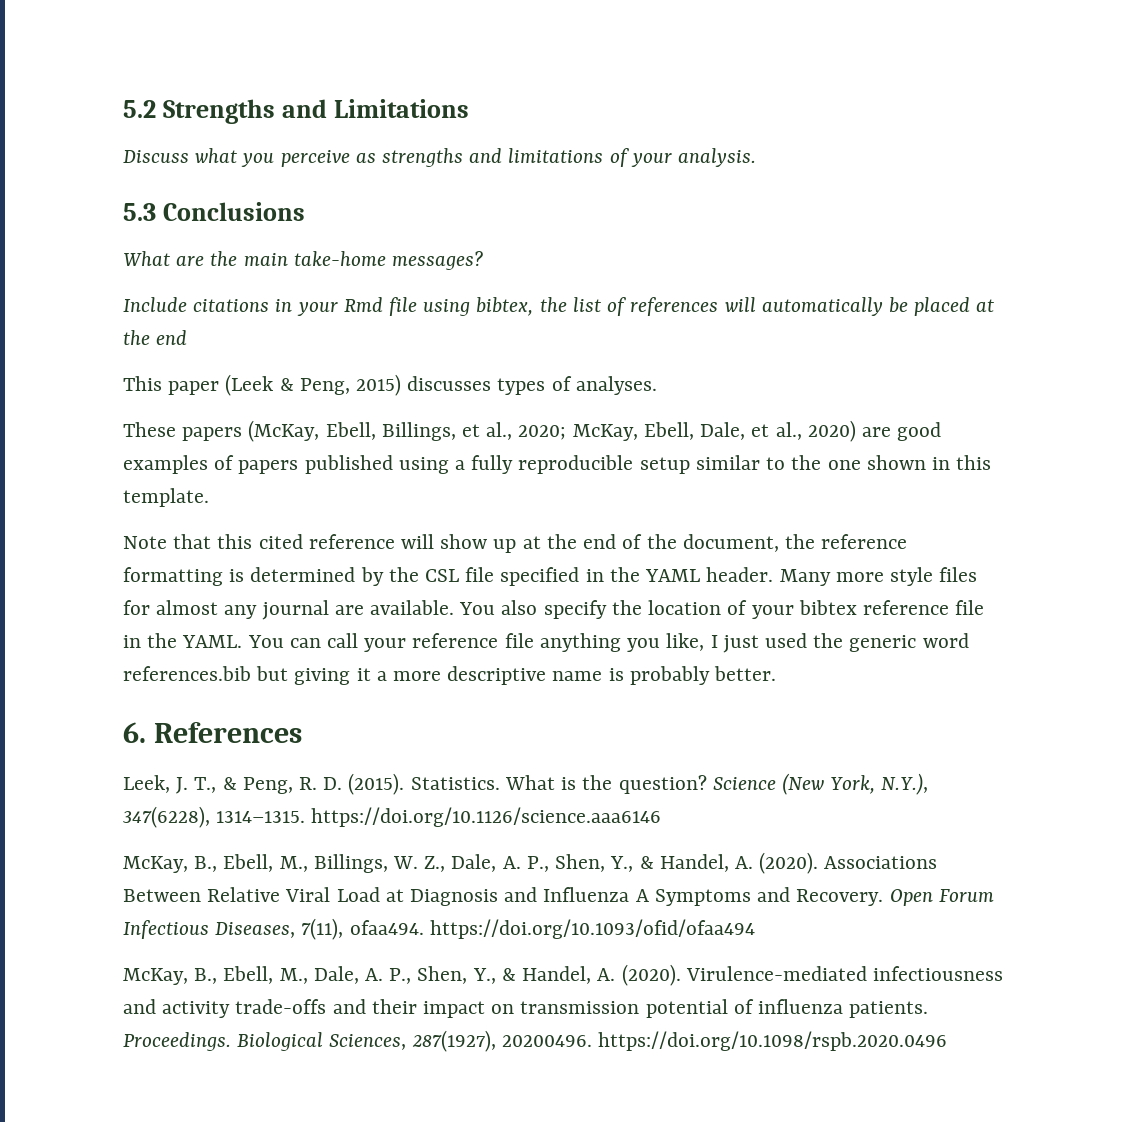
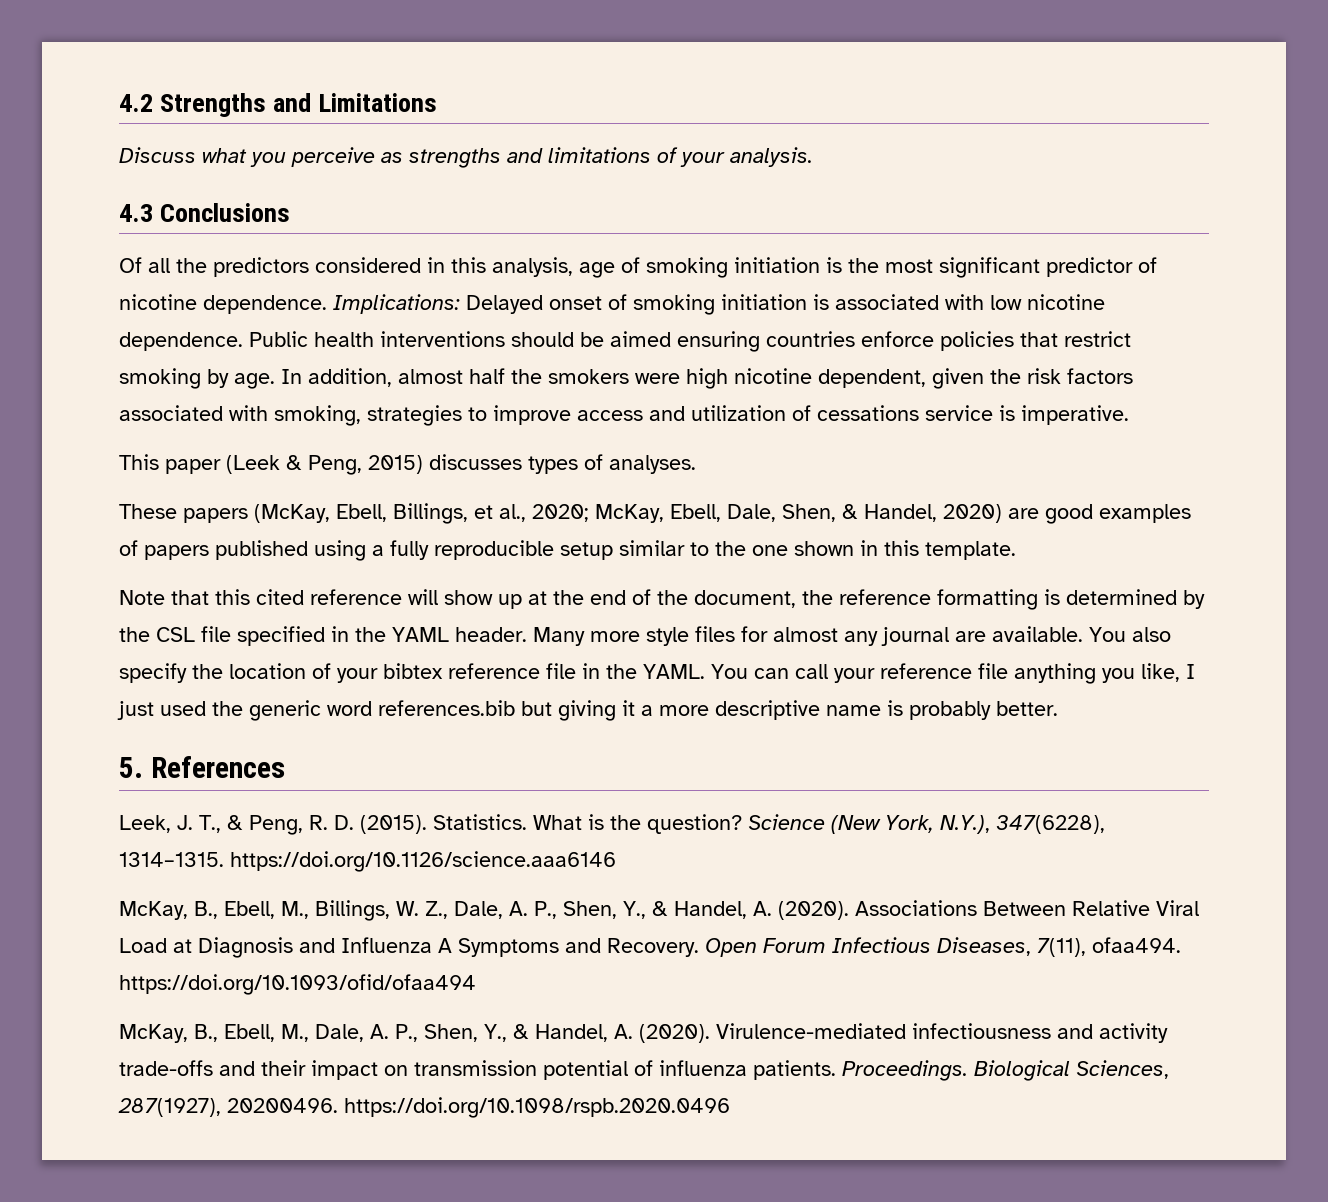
[123,100,156,118] 5.2 -> [119,94,153,112] 4.2
[123,203,156,221] 5.3 -> [119,204,153,222] 4.3
[123,251,484,270] [123,297,995,316] [123,330,188,345] What are the main take-home messages? // Include citations in your Rmd file using bibtex, the list of references will automatically be placed at the end -> [119,257,1157,278] [119,294,1105,315] [119,331,1131,352] [119,368,1133,389] [119,405,1129,426] Of all the predictors considered in this analysis, age of smoking initiation is the most significant predictor of nicotine dependence. Implications: Delayed onset of smoking initiation is associated with low nicotine dependence. Public health interventions should be aimed ensuring countries enforce policies that restrict smoking by age. In addition, almost half the smokers were high nicotine dependent, given the risk factors associated with smoking, strategies to improve access and utilization of cessations service is imperative.
[751,422,802,440] et al., -> [782,504,937,522] Shen, & Handel,
[123,722,146,743] 6. -> [119,757,143,778] 5.

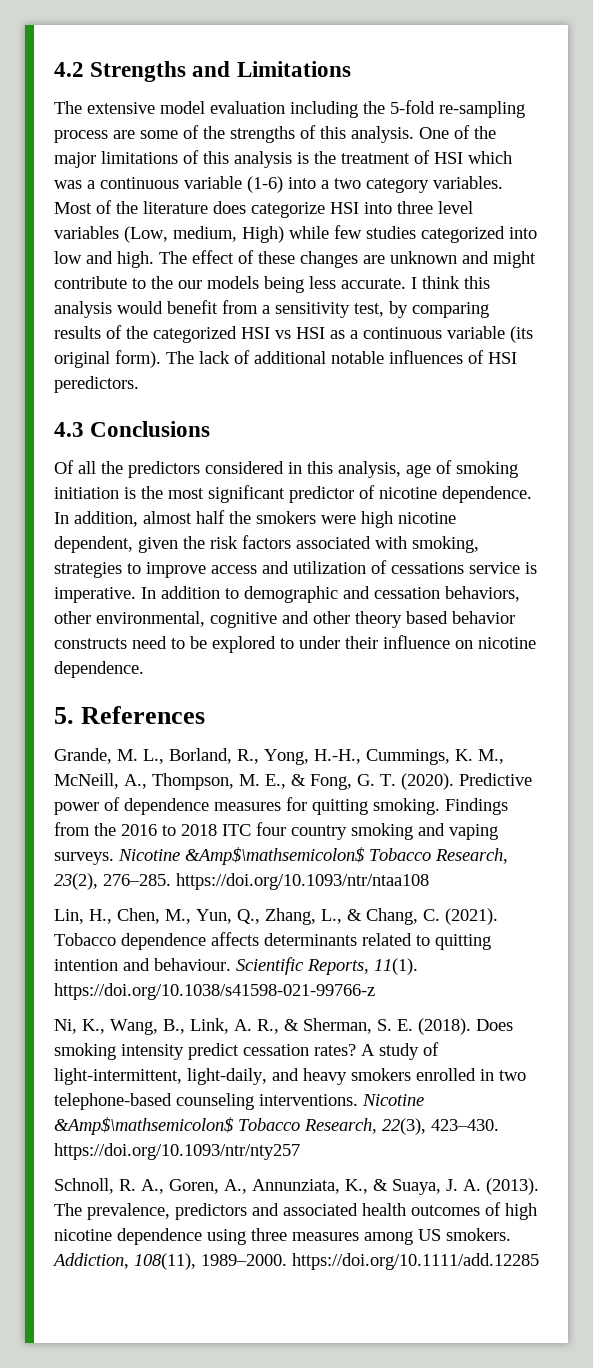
[119,147,813,168] Discuss what you perceive as strengths and limitations of your analysis. -> [54,100,525,118] [54,125,496,143] [54,150,512,168] [54,176,503,193] [54,200,473,218] [54,225,537,243] [54,250,536,268] [54,276,490,293] [54,300,489,318] [54,325,533,343] [54,350,517,368] [54,376,139,393] The extensive model evaluation including the 5-fold re-sampling process are some of the strengths of this analysis. One of the major limitations of this analysis is the treatment of HSI which was a continuous variable (1-6) into a two category variables. Most of the literature does categorize HSI into three level variables (Low, medium, High) while few studies categorized into low and high. The effect of these changes are unknown and might contribute to the our models being less accurate. I think this analysis would benefit from a sensitivity test, by comparing results of the categorized HSI vs HSI as a continuous variable (its original form). The lack of additional notable influences of HSI peredictors.
[333,294,1105,315] [119,331,1131,352] [119,368,275,389] Implications: Delayed onset of smoking initiation is associated with low nicotine dependence. Public health interventions should be aimed ensuring countries enforce policies that restrict smoking by age. -> (532, 494) none
[119,454,696,475] [119,503,1191,524] [119,540,1016,561] [119,589,1205,610] [119,626,1171,646] [119,663,1195,684] [117,700,1058,721] [119,756,285,778] [119,814,1105,835] [119,851,616,872] [119,900,1199,921] [119,937,1181,958] [119,974,476,995] [119,1023,1168,1043] [119,1060,1169,1081] [118,1097,730,1118] // This paper (Leek & Peng, 2015) discusses types of analyses. // These papers (McKay, Ebell, Billings, et al., 2020; McKay, Ebell, Dale, Shen, & Handel, 2020) are good examples of papers published using a fully reproducible setup similar to the one shown in this template. // Note that this cited reference will show up at the end of the document, the reference formatting is determined by the CSL file specified in the YAML header. Many more style files for almost any journal are available. You also specify the location of your bibtex reference file in the YAML. You can call your reference file anything you like, I just used the generic word references.bib but giving it a more descriptive name is probably better. // 5. References // Leek, J. T., & Peng, R. D. (2015). Statistics. What is the question? Science (New York, N.Y.), 347(6228), 1314–1315. https://doi.org/10.1126/science.aaa6146 // McKay, B., Ebell, M., Billings, W. Z., Dale, A. P., Shen, Y., & Handel, A. (2020). Associations Between Relative Viral Load at Diagnosis and Influenza A Symptoms and Recovery. Open Forum Infectious Diseases, 7(11), ofaa494. https://doi.org/10.1093/ofid/ofaa494 // McKay, B., Ebell, M., Dale, A. P., Shen, Y., & Handel, A. (2020). Virulence-mediated infectiousness and activity trade-offs and their impact on transmission potential of influenza patients. Proceedings. Biological Sciences, 287(1927), 20200496. https://doi.org/10.1098/rspb.2020.0496 -> [141,586,520,603] [54,611,515,628] [54,635,536,653] [54,661,144,678] [54,706,206,724] [54,748,504,765] [54,773,532,790] [54,797,508,815] [54,822,498,840] [54,847,508,865] [54,873,429,890] [54,908,498,925] [54,932,491,950] [54,957,418,975] [54,983,375,1000] [54,1018,513,1035] [54,1042,439,1060] [54,1068,526,1085] [54,1093,424,1110] [54,1117,499,1135] [54,1143,300,1160] [54,1178,539,1195] [54,1202,537,1220] [54,1228,511,1245] [52,1253,539,1270] In addition to demographic and cessation behaviors, other environmental, cognitive and other theory based behavior constructs need to be explored to under their influence on nicotine dependence. // 5. References // Grande, M. L., Borland, R., Yong, H.-H., Cummings, K. M., McNeill, A., Thompson, M. E., & Fong, G. T. (2020). Predictive power of dependence measures for quitting smoking. Findings from the 2016 to 2018 ITC four country smoking and vaping surveys. Nicotine &Amp$\mathsemicolon$ Tobacco Research, 23(2), 276–285. https://doi.org/10.1093/ntr/ntaa108 // Lin, H., Chen, M., Yun, Q., Zhang, L., & Chang, C. (2021). Tobacco dependence affects determinants related to quitting intention and behaviour. Scientific Reports, 11(1). https://doi.org/10.1038/s41598-021-99766-z // Ni, K., Wang, B., Link, A. R., & Sherman, S. E. (2018). Does smoking intensity predict cessation rates? A study of light-intermittent, light-daily, and heavy smokers enrolled in two telephone-based counseling interventions. Nicotine &Amp$\mathsemicolon$ Tobacco Research, 22(3), 423–430. https://doi.org/10.1093/ntr/nty257 // Schnoll, R. A., Goren, A., Annunziata, K., & Suaya, J. A. (2013). The prevalence, predictors and associated health outcomes of high nicotine dependence using three measures among US smokers. Addiction, 108(11), 1989–2000. https://doi.org/10.1111/add.12285

